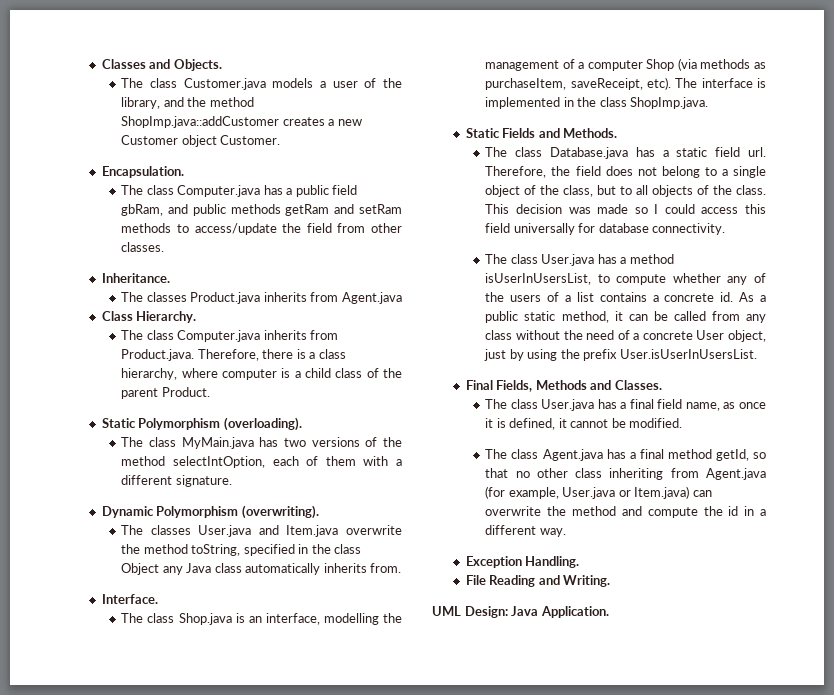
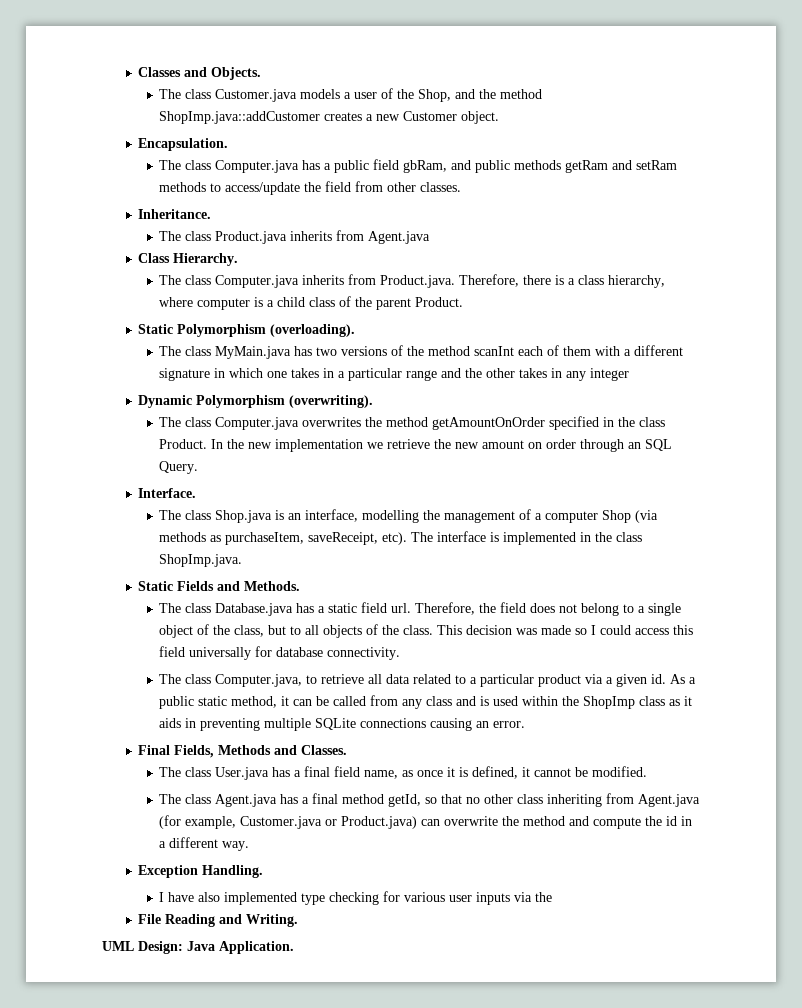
[121,97,161,109] library, -> [418,89,452,102] Shop,
[181,135,281,147] object Customer. -> [461,111,500,124] object.
[146,292,187,302] classes -> [185,231,212,241] class
[172,456,265,468] selectIntOption, -> [474,346,515,356] scanInt
[175,475,232,487] signature. -> [159,368,630,381] signature in which one takes in a particular range and the other takes in any integer
[150,525,402,537] [121,544,241,556] classes User.java and Item.java overwrite the method toString, -> [185,417,546,430] class Computer.java overwrites the method getAmountOnOrder
[121,563,402,575] Object any Java class automatically inherits from. -> [159,439,673,452] [159,461,199,474] Product. In the new implementation we retrieve the new amount on order through an SQL Query.
[541,254,674,266] [485,273,766,285] [485,292,715,302] User.java has a method isUserInUsersList, to compute whether any of the users of a list contains a concrete -> [215,674,648,687] Computer.java, to retrieve all data related to a particular product via a given
[515,330,766,342] [484,349,757,361] without the need of a concrete User object, just by using the prefix User.isUserInUsersList. -> [456,696,693,709] [159,718,526,731] and is used within the ShopImp class as it aids in preventing multiple SQLite connections causing an error.
[562,486,690,499] User.java or Item.java) -> [240,816,418,829] Customer.java or Product.java)
(580, 562) none -> [159,891,553,905] // I have also implemented type checking for various user inputs via the

